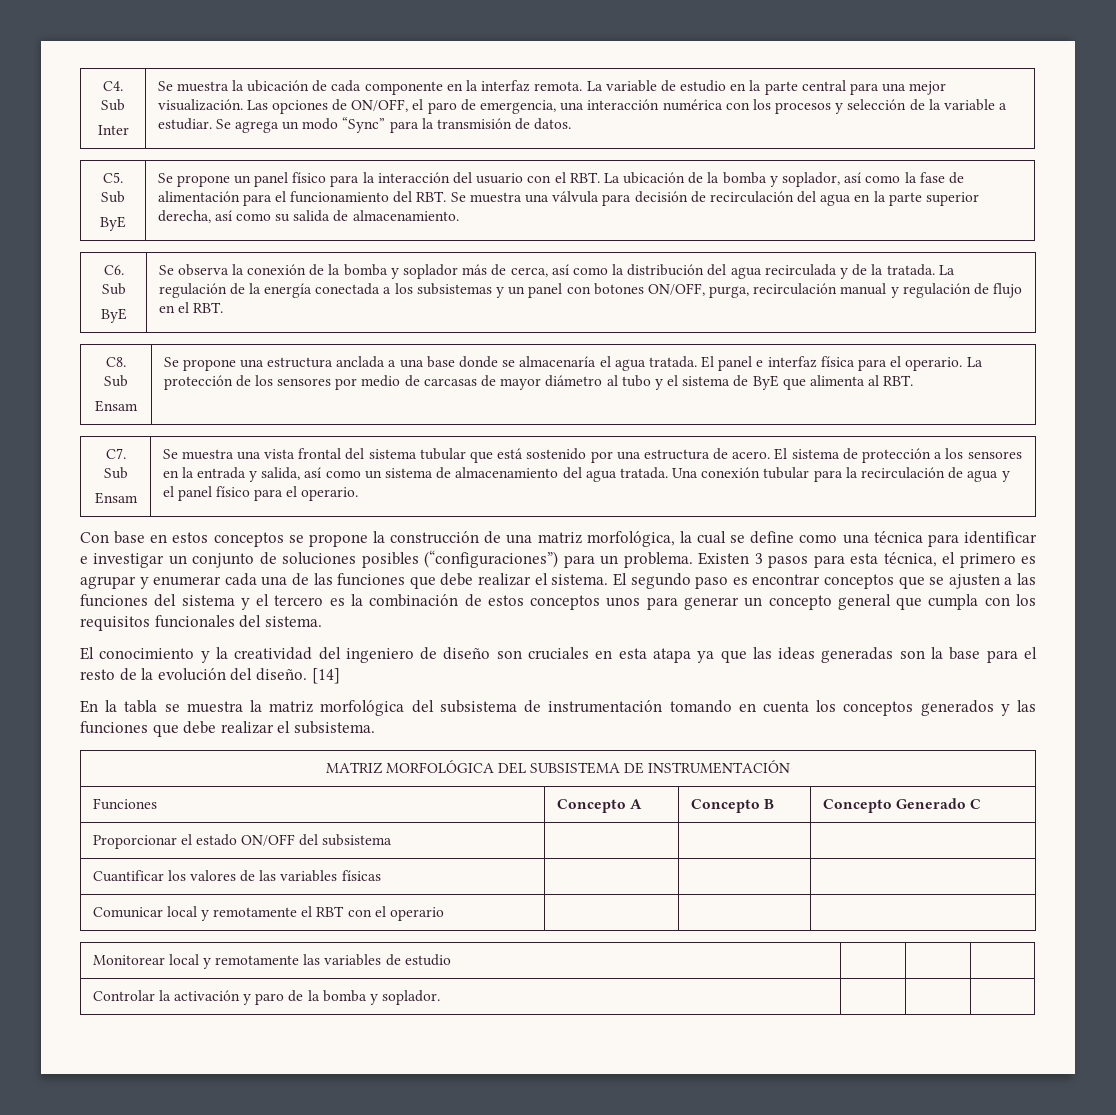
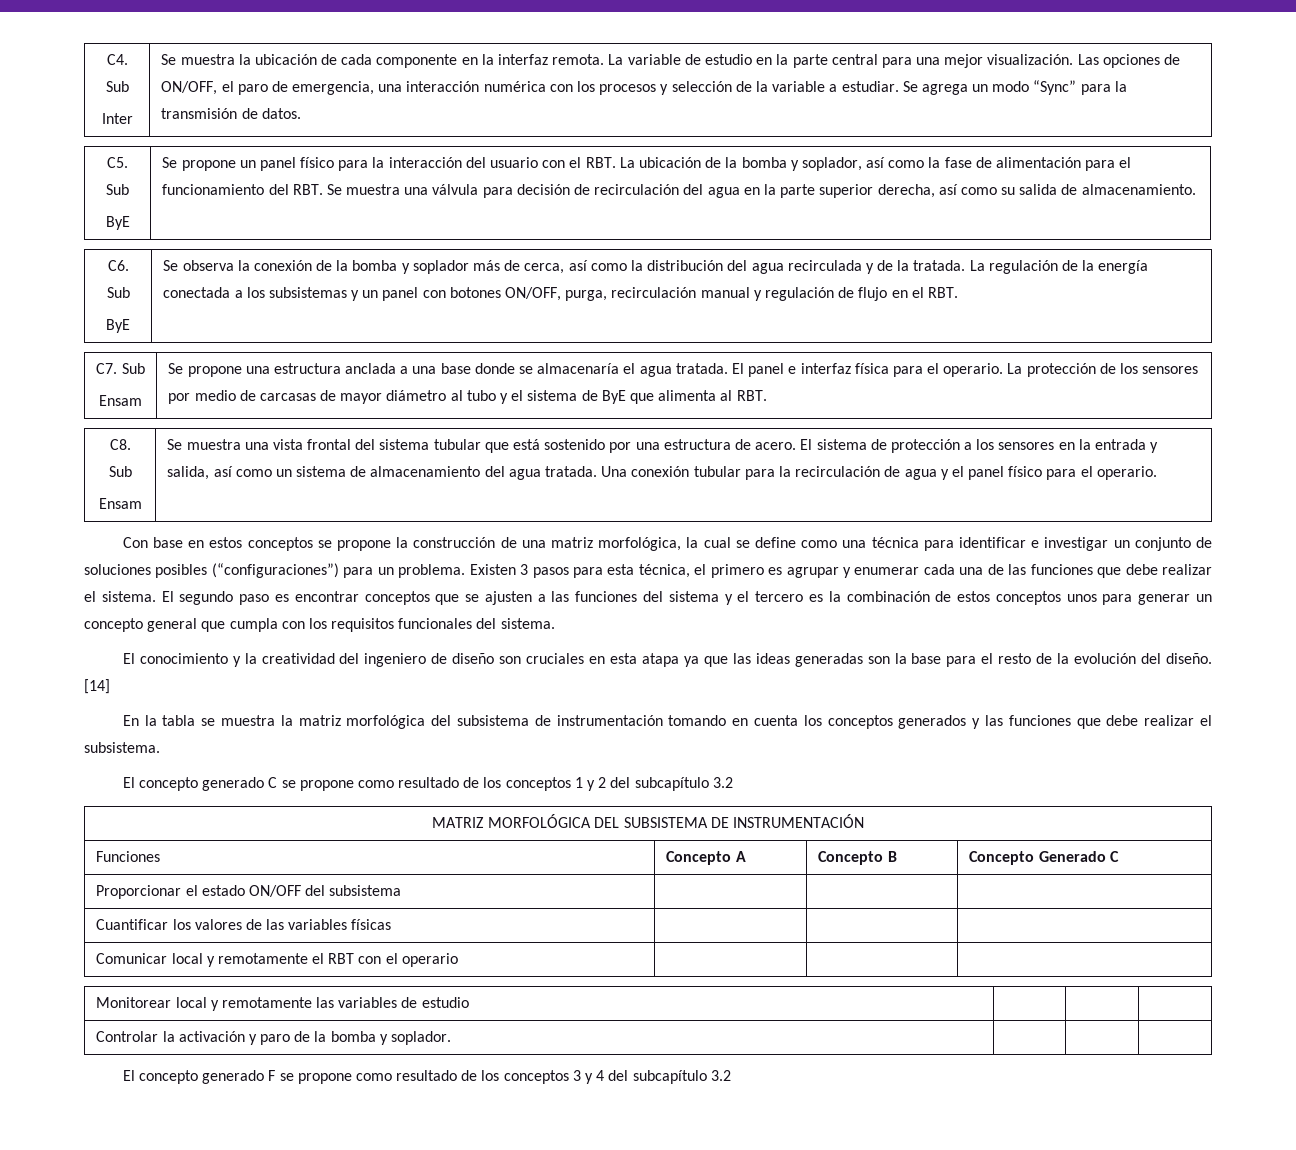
[106,357,126,367] C8. -> [96,363,118,374] C7.
[105,448,126,459] C7. -> [109,439,131,450] C8.
(375, 727) none -> [122,777,733,791] // El concepto generado C se propone como resultado de los conceptos 1 y 2 del subcapítulo 3.2
(441, 997) none -> [122,1070,731,1084] // El concepto generado F se propone como resultado de los conceptos 3 y 4 del subcapítulo 3.2

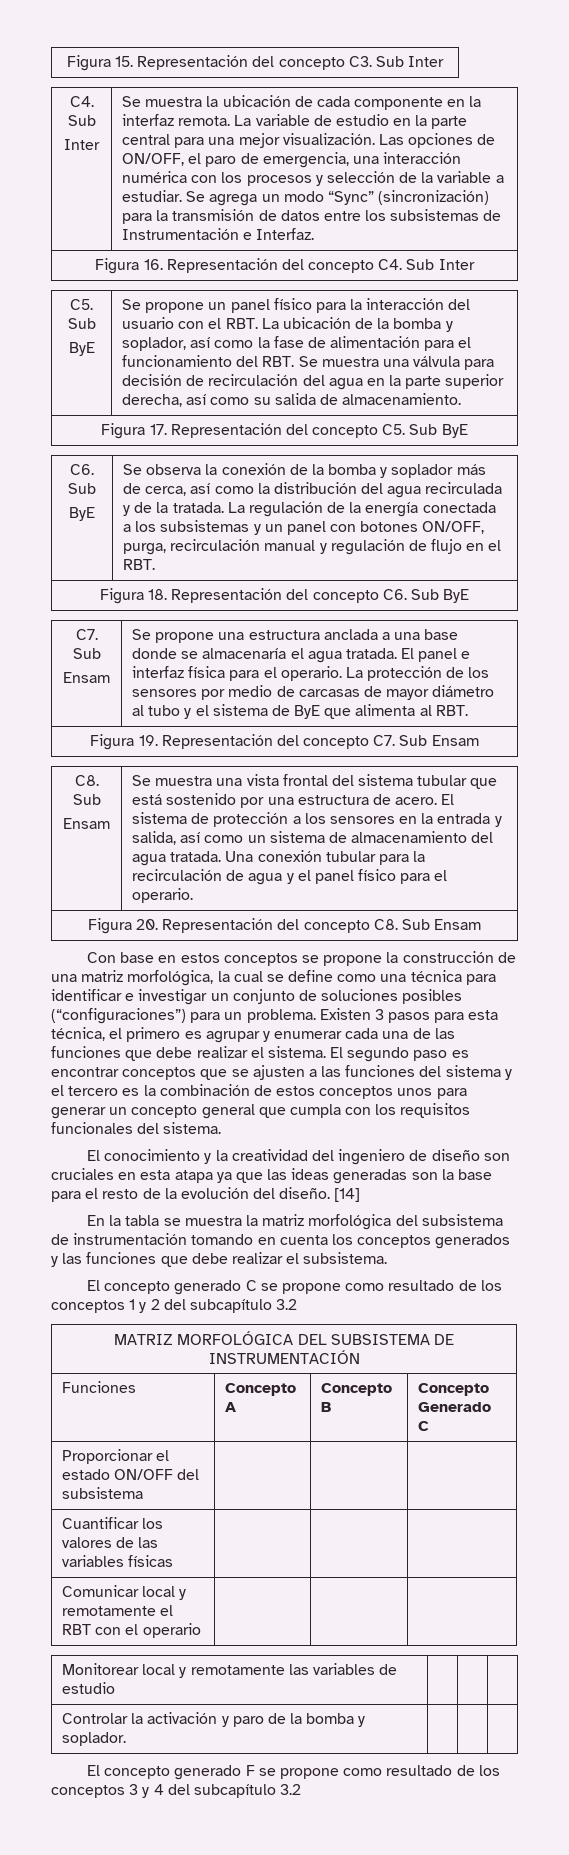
(106, 59) none -> [66,55,445,71] Figura 15. Representación del concepto C3. Sub Inter //
(1077, 87) none -> [378,190,490,205] (sincronización)
[261,108,301,119] datos. -> [280,209,502,221] [122,228,315,240] [95,258,475,274] datos entre los subsistemas de Instrumentación e Interfaz. // Figura 16. Representación del concepto C4. Sub Inter
(1196, 189) none -> [101,423,468,439] // Figura 17. Representación del concepto C5. Sub ByE
(958, 292) none -> [99,588,470,604] // Figura 18. Representación del concepto C6. Sub ByE
(767, 395) none -> [90,734,479,750] // Figura 19. Representación del concepto C7. Sub Ensam
(1157, 473) none -> [87,918,482,934] // Figura 20. Representación del concepto C8. Sub Ensam

